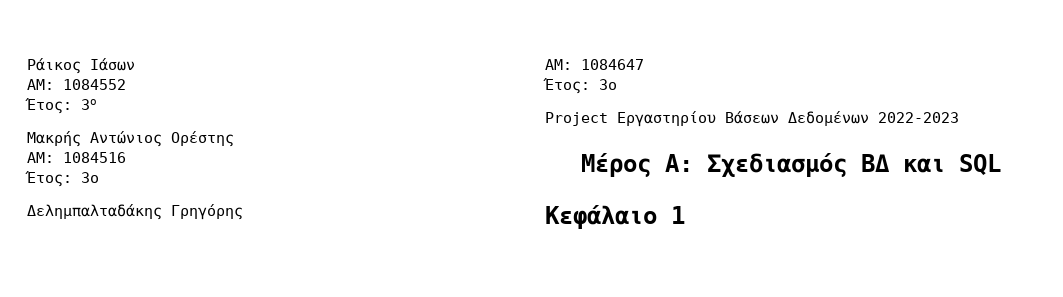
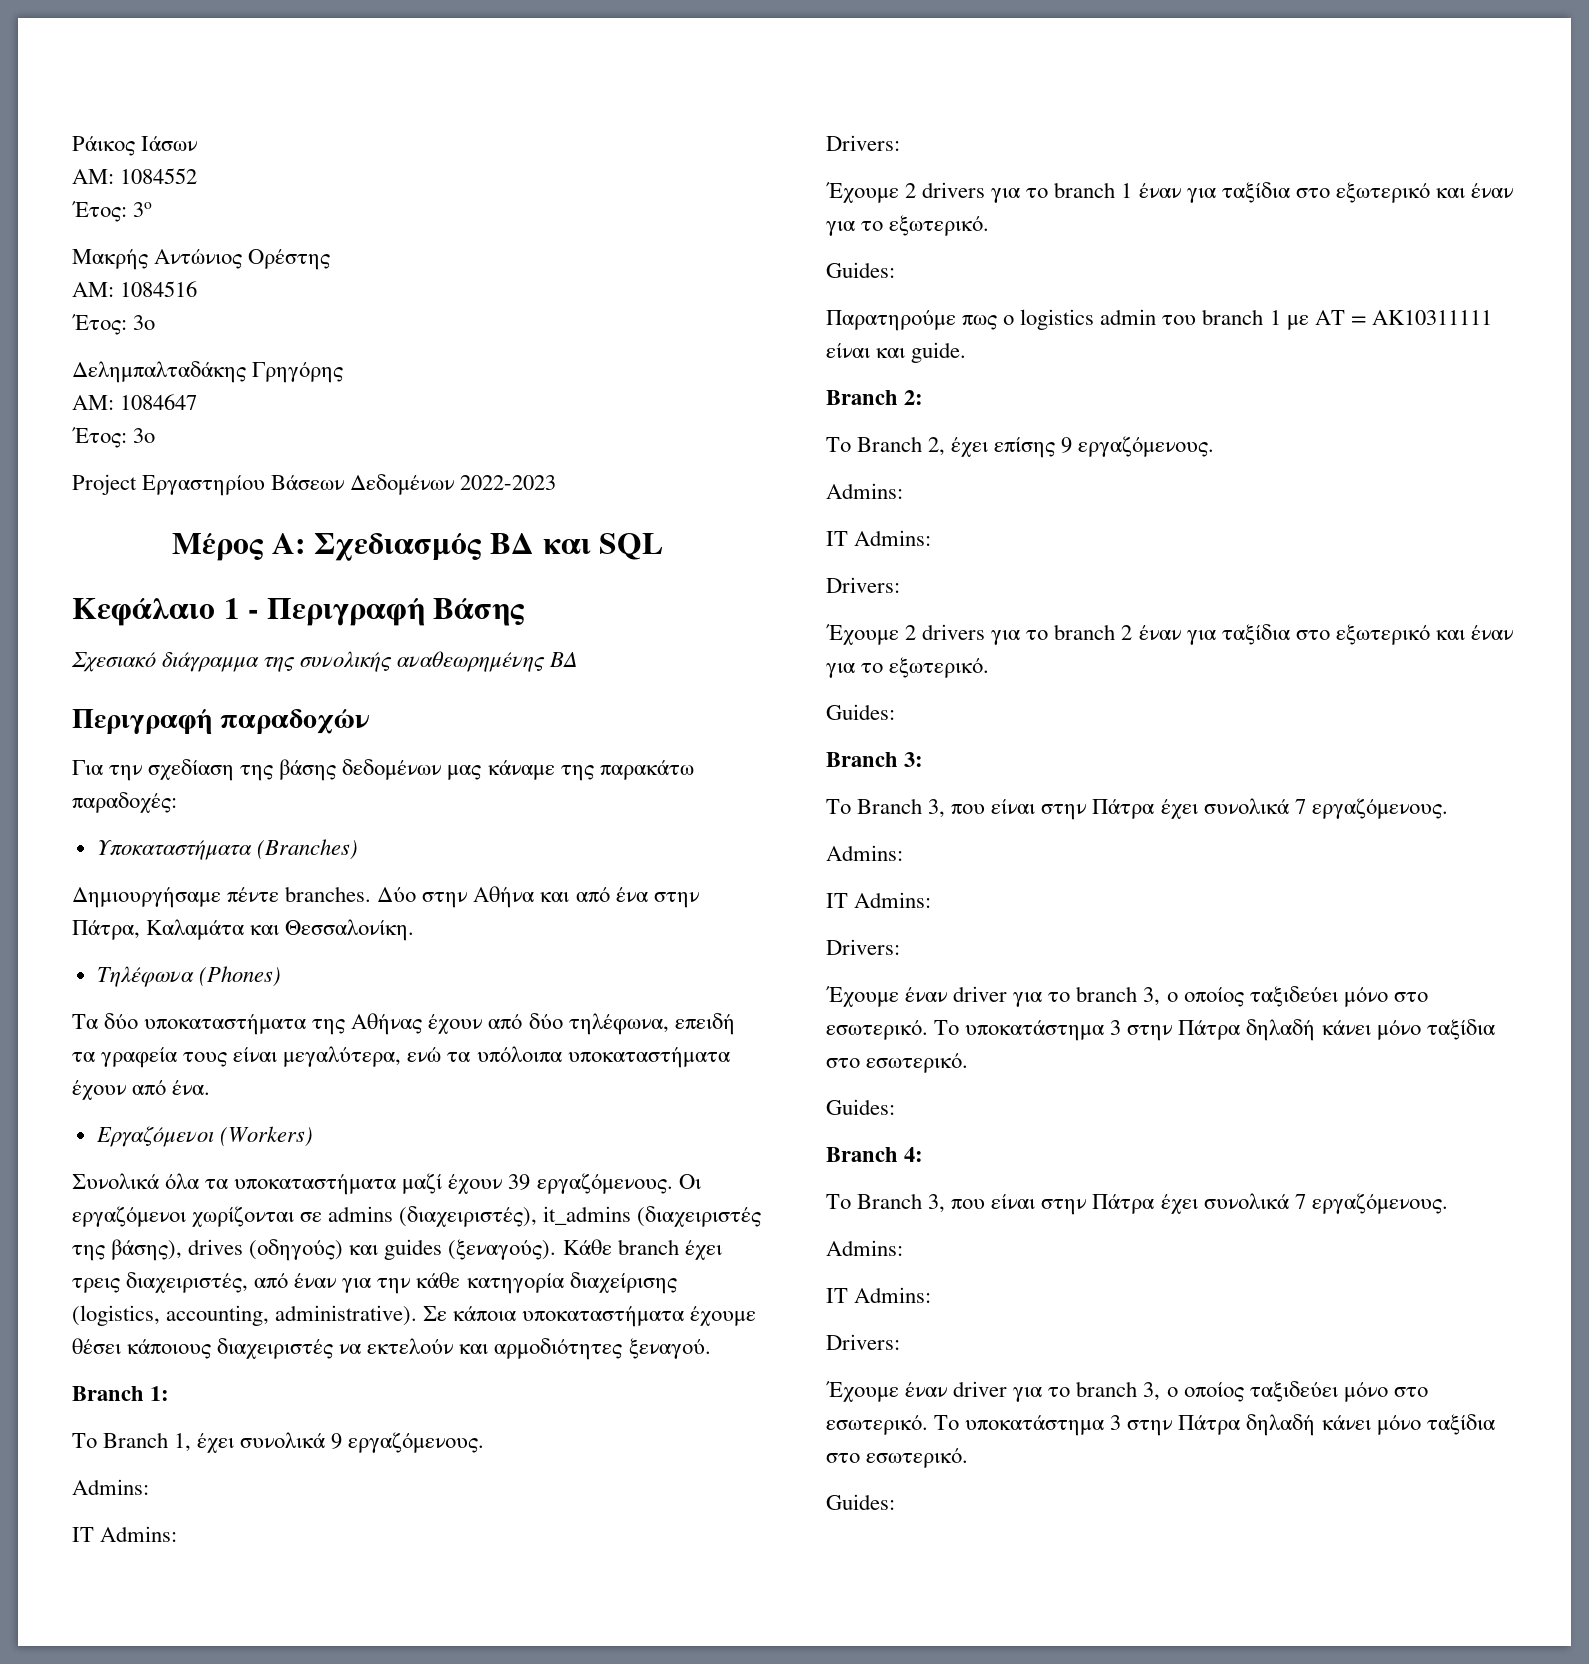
(685, 215) none -> [248,598,526,626] [71,651,579,672] [72,709,370,734] [72,759,694,781] [72,792,177,813] [96,839,358,860] [72,886,699,908] [72,919,415,941] [96,966,281,987] [72,1013,735,1035] [72,1046,730,1068] [72,1080,211,1100] [95,1126,313,1147] [72,1173,701,1195] [72,1206,762,1227] [72,1239,722,1261] [72,1272,677,1294] [72,1305,757,1327] [72,1338,711,1360] [72,1386,170,1401] [72,1432,485,1453] [72,1479,149,1495] [72,1526,178,1542] [826,135,900,151] [826,182,1513,203] [826,215,990,236] [826,262,895,278] [826,309,1492,331] [826,342,967,363] [826,390,924,405] [826,436,1215,458] [826,483,903,499] [826,530,932,546] [826,577,900,593] [826,624,1513,645] [826,657,990,678] [826,704,895,720] [826,752,924,767] [826,798,1448,820] [826,845,903,861] [826,892,932,908] [826,939,900,955] [826,986,1428,1007] [826,1019,1495,1041] [826,1053,969,1073] [826,1099,895,1115] [826,1147,924,1162] [826,1193,1448,1215] [826,1240,903,1256] [826,1287,932,1303] [826,1334,900,1350] [826,1381,1428,1402] [826,1414,1495,1436] [826,1448,969,1468] [826,1494,895,1510] - Περιγραφή Βάσης // Σχεσιακό διάγραμμα της συνολικής αναθεωρημένης ΒΔ // Περιγραφή παραδοχών // Για την σχεδίαση της βάσης δεδομένων μας κάναμε της παρακάτω παραδοχές: // Υποκαταστήματα (Branches) // Δημιουργήσαμε πέντε branches. Δύο στην Αθήνα και από ένα στην Πάτρα, Καλαμάτα και Θεσσαλονίκη. // Τηλέφωνα (Phones) // Τα δύο υποκαταστήματα της Αθήνας έχουν από δύο τηλέφωνα, επειδή τα γραφεία τους είναι μεγαλύτερα, ενώ τα υπόλοιπα υποκαταστήματα έχουν από ένα. // Εργαζόμενοι (Workers) // Συνολικά όλα τα υποκαταστήματα μαζί έχουν 39 εργαζόμενους. Οι εργαζόμενοι χωρίζονται σε admins (διαχειριστές), it_admins (διαχειριστές της βάσης), drives (οδηγούς) και guides (ξεναγούς). Κάθε branch έχει τρεις διαχειριστές, από έναν για την κάθε κατηγορία διαχείρισης (logistics, accounting, administrative). Σε κάποια υποκαταστήματα έχουμε θέσει κάποιους διαχειριστές να εκτελούν και αρμοδιότητες ξεναγού. // Branch 1: // Το Branch 1, έχει συνολικά 9 εργαζόμενους. // Admins: // IT Admins: // Drivers: // Έχουμε 2 drivers για το branch 1 έναν για ταξίδια στο εξωτερικό και έναν για το εξωτερικό. // Guides: // Παρατηρούμε πως ο logistics admin του branch 1 με ΑΤ = ΑΚ10311111 είναι και guide. // Branch 2: // Το Branch 2, έχει επίσης 9 εργαζόμενους. // Admins: // IT Admins: // Drivers: // Έχουμε 2 drivers για το branch 2 έναν για ταξίδια στο εξωτερικό και έναν για το εξωτερικό. // Guides: // Branch 3: // Το Branch 3, που είναι στην Πάτρα έχει συνολικά 7 εργαζόμενους. // Admins: // IT Admins: // Drivers: // Έχουμε έναν driver για το branch 3, ο οποίος ταξιδεύει μόνο στο εσωτερικό. Το υποκατάστημα 3 στην Πάτρα δηλαδή κάνει μόνο ταξίδια στο εσωτερικό. // Guides: // Branch 4: // Το Branch 3, που είναι στην Πάτρα έχει συνολικά 7 εργαζόμενους. // Admins: // IT Admins: // Drivers: // Έχουμε έναν driver για το branch 3, ο οποίος ταξιδεύει μόνο στο εσωτερικό. Το υποκατάστημα 3 στην Πάτρα δηλαδή κάνει μόνο ταξίδια στο εσωτερικό. // Guides:

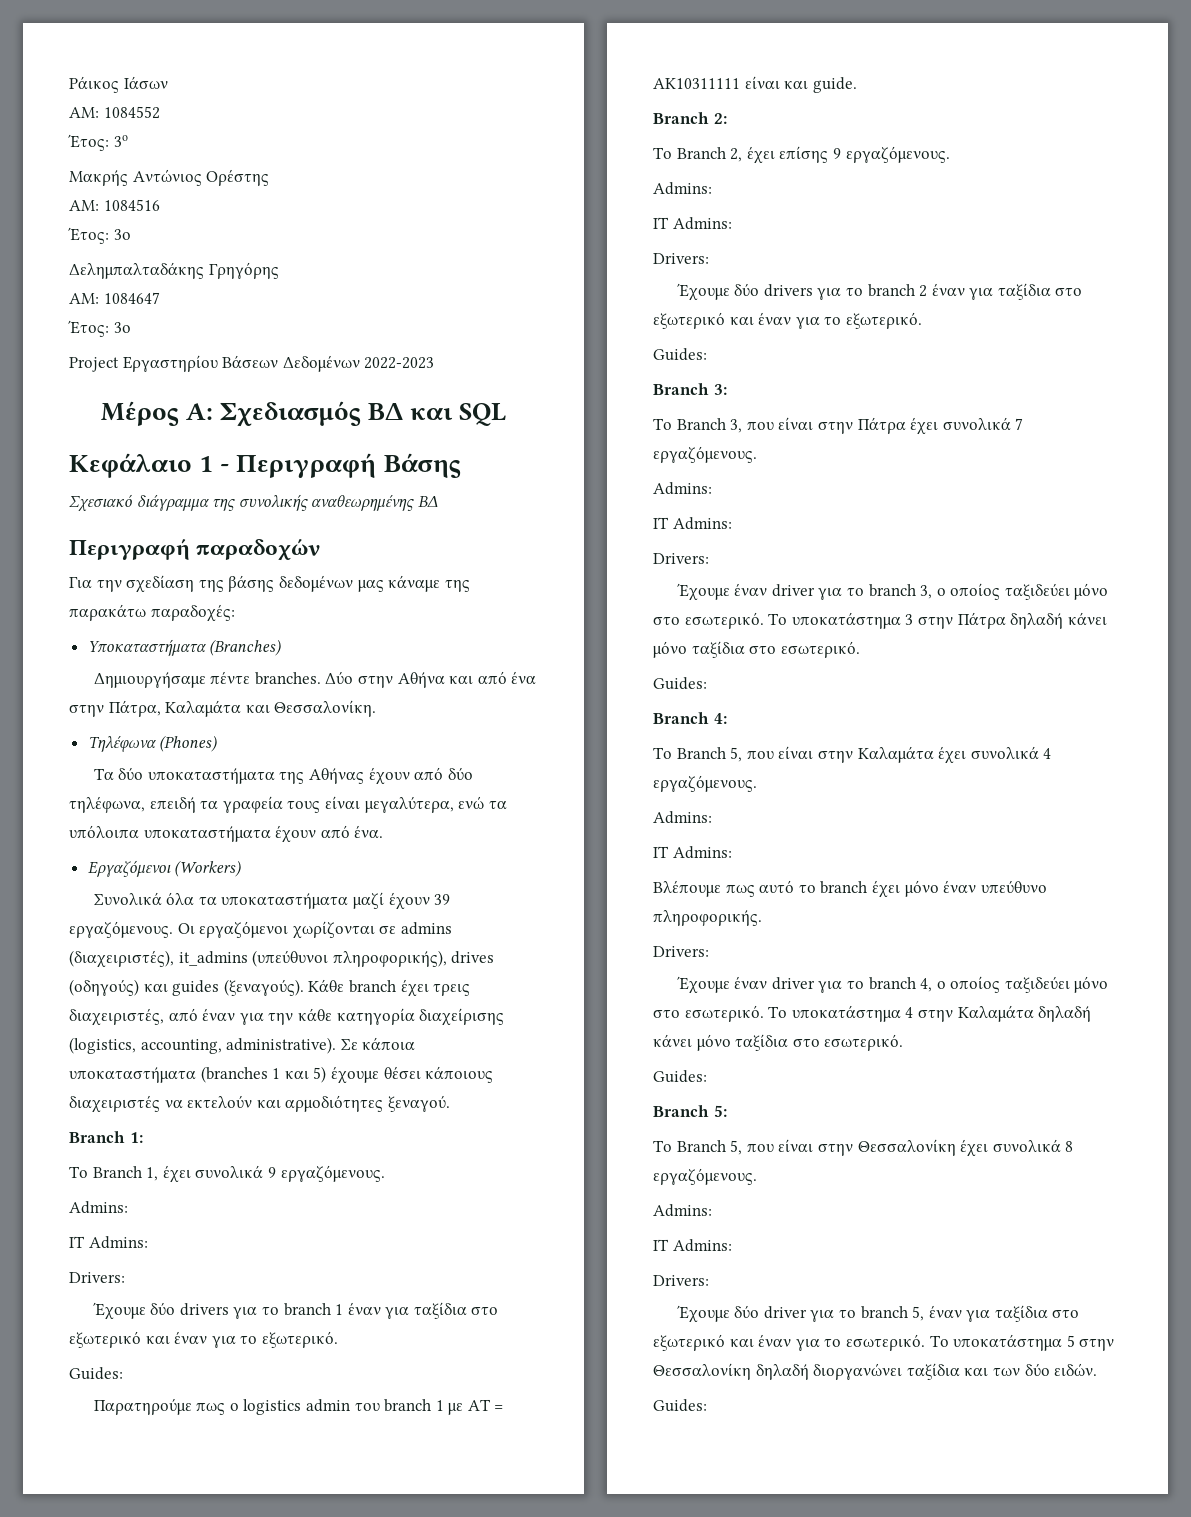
[637,1206,762,1227] [72,1239,183,1261] (διαχειριστές της βάσης), -> [252,950,447,967] (υπεύθυνοι πληροφορικής),
(685, 1316) none -> [200,1066,327,1083] (branches 1 και 5)
[905,183,917,198] 2 -> [150,1302,176,1315] δύο
[905,625,917,640] 2 -> [734,283,760,296] δύο
[928,1193,1448,1215] [826,1240,903,1256] [826,1287,932,1303] [826,1334,900,1350] [826,1381,1428,1402] [826,1414,1495,1436] [826,1448,969,1468] 3, που είναι στην Πάτρα έχει συνολικά 7 εργαζόμενους. // Admins: // IT Admins: // Drivers: // Έχουμε έναν driver για το branch 3, ο οποίος ταξιδεύει μόνο στο εσωτερικό. Το υποκατάστημα 3 στην Πάτρα δηλαδή κάνει μόνο ταξίδια στο εσωτερικό. -> [730,746,1052,764] [653,775,757,792] [653,811,712,824] [653,846,732,859] [653,880,1047,898] [653,910,762,926] [653,946,709,957] [676,976,1109,994] [653,1005,1092,1022] [653,1034,904,1051] [653,1070,707,1083] [653,1105,727,1117] [653,1139,1074,1157] [653,1168,757,1185] [653,1204,712,1217] [653,1239,732,1252] [653,1275,709,1286] [676,1305,1080,1323] [653,1334,1115,1351] [653,1363,1098,1380] 5, που είναι στην Καλαμάτα έχει συνολικά 4 εργαζόμενους. // Admins: // IT Admins: // Βλέπουμε πως αυτό το branch έχει μόνο έναν υπεύθυνο πληροφορικής. // Drivers: // Έχουμε έναν driver για το branch 4, ο οποίος ταξιδεύει μόνο στο εσωτερικό. Το υποκατάστημα 4 στην Καλαμάτα δηλαδή κάνει μόνο ταξίδια στο εσωτερικό. // Guides: // Branch 5: // Το Branch 5, που είναι στην Θεσσαλονίκη έχει συνολικά 8 εργαζόμενους. // Admins: // IT Admins: // Drivers: // Έχουμε δύο driver για το branch 5, έναν για ταξίδια στο εξωτερικό και έναν για το εσωτερικό. Το υποκατάστημα 5 στην Θεσσαλονίκη δηλαδή διοργανώνει ταξίδια και των δύο ειδών.

